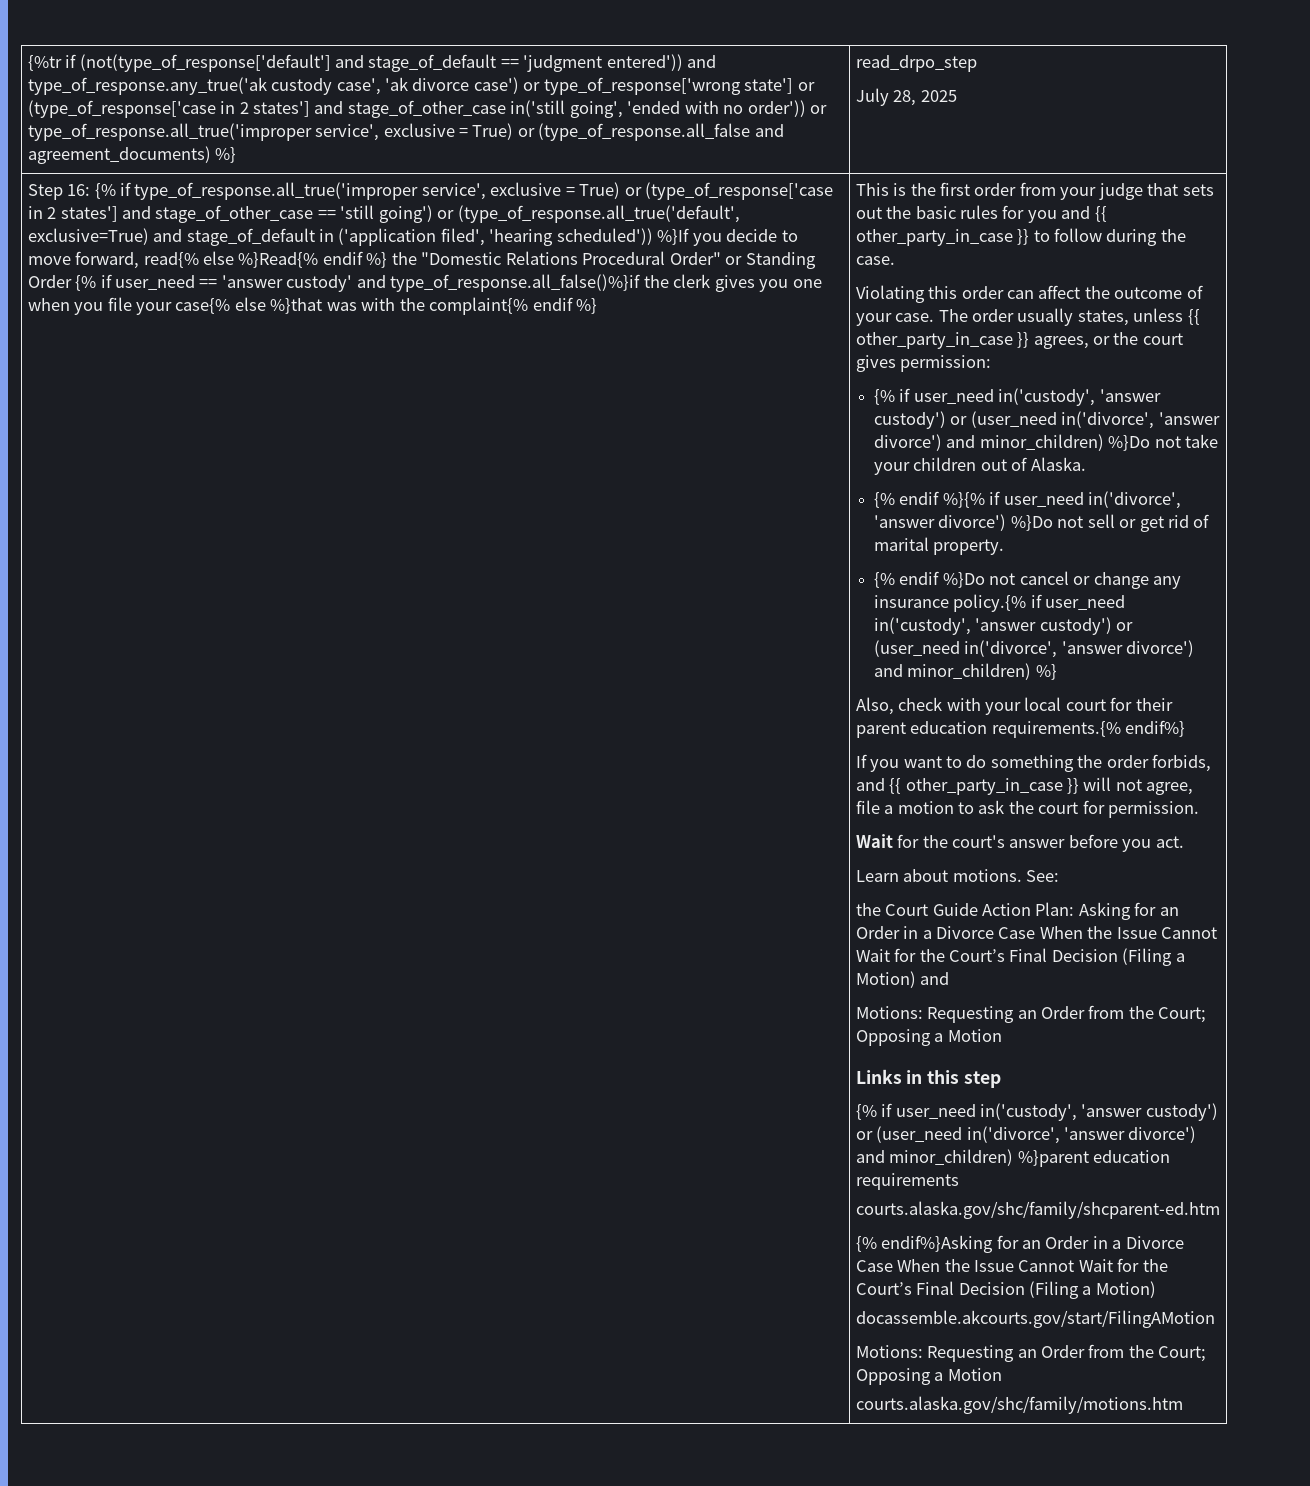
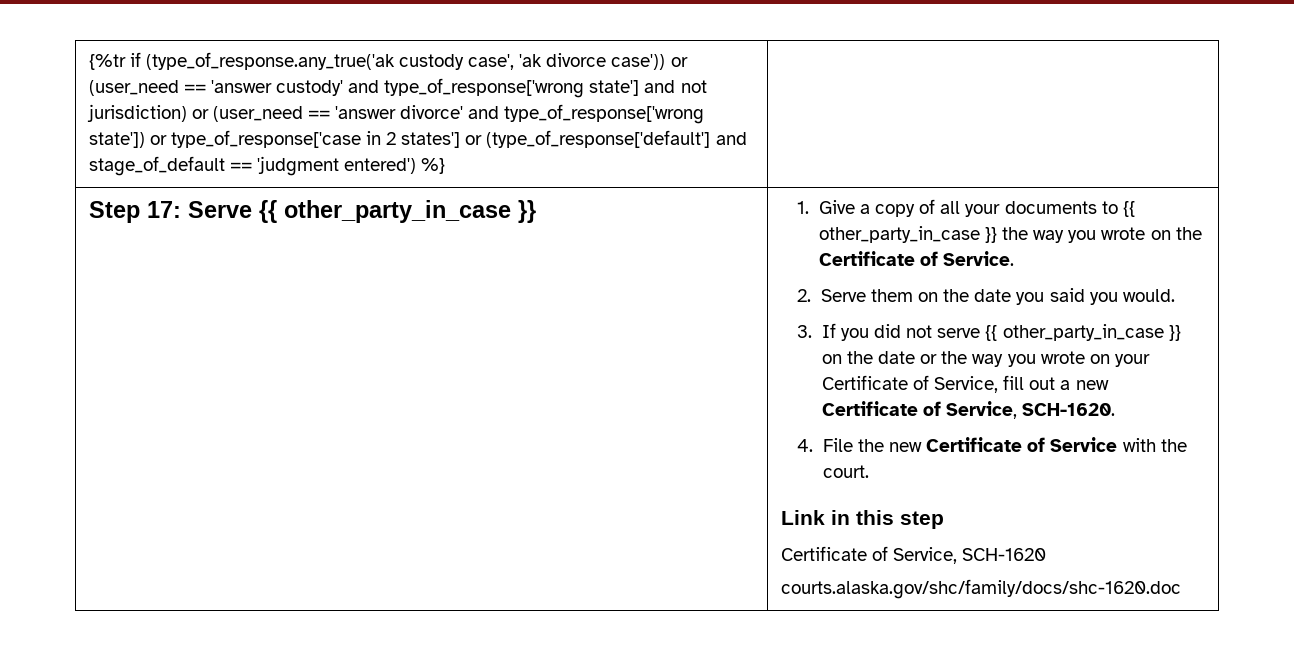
[79,54,717,72] [27,77,815,95] [27,100,828,118] [27,123,784,141] [27,146,237,164] [855,55,977,72] [855,88,957,106] [27,182,834,200] [27,205,740,223] [27,228,798,246] [27,251,816,269] [27,274,822,292] [27,297,598,315] [855,182,1214,200] [855,205,1107,223] [855,228,1186,246] [855,256,895,265] [855,285,1203,303] [855,308,1200,326] [855,332,1183,349] [855,355,992,372] [873,388,1161,406] [873,411,1220,429] [873,434,1219,451] [873,457,1086,475] [873,491,1182,509] [873,514,1210,532] [873,537,1005,555] [873,571,1181,589] [873,594,1126,612] [873,617,1134,635] [873,640,1195,658] [873,663,1057,680] [855,697,1173,715] [855,720,1186,738] [855,754,1212,772] [855,777,1194,795] [855,800,1200,818] [855,834,1184,852] [855,869,1060,882] [855,902,1179,920] [855,926,1218,939] [855,948,1185,966] [855,971,950,988] [855,1005,1207,1023] [855,1029,1002,1046] [855,1069,1001,1088] [855,1103,1218,1121] [855,1126,1197,1144] [855,1149,1171,1167] [855,1173,959,1190] [855,1201,1220,1219] [855,1235,1184,1253] [855,1258,1168,1272] [855,1281,1156,1299] [855,1310,1215,1328] [855,1344,1207,1362] [855,1368,1002,1385] [855,1396,1183,1414] (not(type_of_response['default'] and stage_of_default == 'judgment entered')) and type_of_response.any_true('ak custody case', 'ak divorce case') or type_of_response['wrong state'] or (type_of_response['case in 2 states'] and stage_of_other_case in('still going', 'ended with no order')) or type_of_response.all_true('improper service', exclusive = True) or (type_of_response.all_false and agreement_documents) %} | read_drpo_step // July 28, 2025 // Step 16: {% if type_of_response.all_true('improper service', exclusive = True) or (type_of_response['case in 2 states'] and stage_of_other_case == 'still going') or (type_of_response.all_true('default', exclusive=True) and stage_of_default in ('application filed', 'hearing scheduled')) %}If you decide to move forward, read{% else %}Read{% endif %} the "Domestic Relations Procedural Order" or Standing Order {% if user_need == 'answer custody' and type_of_response.all_false()%}if the clerk gives you one when you file your case{% else %}that was with the complaint{% endif %} | This is the first order from your judge that sets out the basic rules for you and {{ other_party_in_case }} to follow during the case. // Violating this order can affect the outcome of your case. The order usually states, unless {{ other_party_in_case }} agrees, or the court gives permission: // {% if user_need in('custody', 'answer custody') or (user_need in('divorce', 'answer divorce') and minor_children) %}Do not take your children out of Alaska. // {% endif %}{% if user_need in('divorce', 'answer divorce') %}Do not sell or get rid of marital property. // {% endif %}Do not cancel or change any insurance policy.{% if user_need in('custody', 'answer custody') or (user_need in('divorce', 'answer divorce') and minor_children) %} // Also, check with your local court for their parent education requirements.{% endif%} // If you want to do something the order forbids, and {{ other_party_in_case }} will not agree, file a motion to ask the court for permission. // Wait for the court's answer before you act. // Learn about motions. See: // the Court Guide Action Plan: Asking for an Order in a Divorce Case When the Issue Cannot Wait for the Court’s Final Decision (Filing a Motion) and // Motions: Requesting an Order from the Court; Opposing a Motion // Links in this step // {% if user_need in('custody', 'answer custody') or (user_need in('divorce', 'answer divorce') and minor_children) %}parent education requirements // courts.alaska.gov/shc/family/shcparent-ed.htm // {% endif%}Asking for an Order in a Divorce Case When the Issue Cannot Wait for the Court’s Final Decision (Filing a Motion) // docassemble.akcourts.gov/start/FilingAMotion // Motions: Requesting an Order from the Court; Opposing a Motion // courts.alaska.gov/shc/family/motions.htm -> [145,52,688,70] [88,78,707,98] [86,104,705,124] [88,130,747,148] [88,156,446,176] [88,200,536,223] [797,199,1135,217] [818,226,1202,243] [818,251,1015,266] [797,288,1175,305] [797,323,1181,341] [821,351,1151,367] [821,375,1109,393] [821,401,1116,419] [797,437,1187,452] [822,465,869,478] [780,510,944,529] [780,546,1046,564] [780,579,1181,599] (type_of_response.any_true('ak custody case', 'ak divorce case')) or (user_need == 'answer custody' and type_of_response['wrong state'] and not jurisdiction) or (user_need == 'answer divorce' and type_of_response['wrong state']) or type_of_response['case in 2 states'] or (type_of_response['default'] and stage_of_default == 'judgment entered') %} | // Step 17: Serve {{ other_party_in_case }} | 1. Give a copy of all your documents to {{ other_party_in_case }} the way you wrote on the Certificate of Service. // 2. Serve them on the date you said you would. // 3. If you did not serve {{ other_party_in_case }} on the date or the way you wrote on your Certificate of Service, fill out a new Certificate of Service, SCH-1620. // 4. File the new Certificate of Service with the court. // Link in this step // Certificate of Service, SCH-1620 // courts.alaska.gov/shc/family/docs/shc-1620.doc

